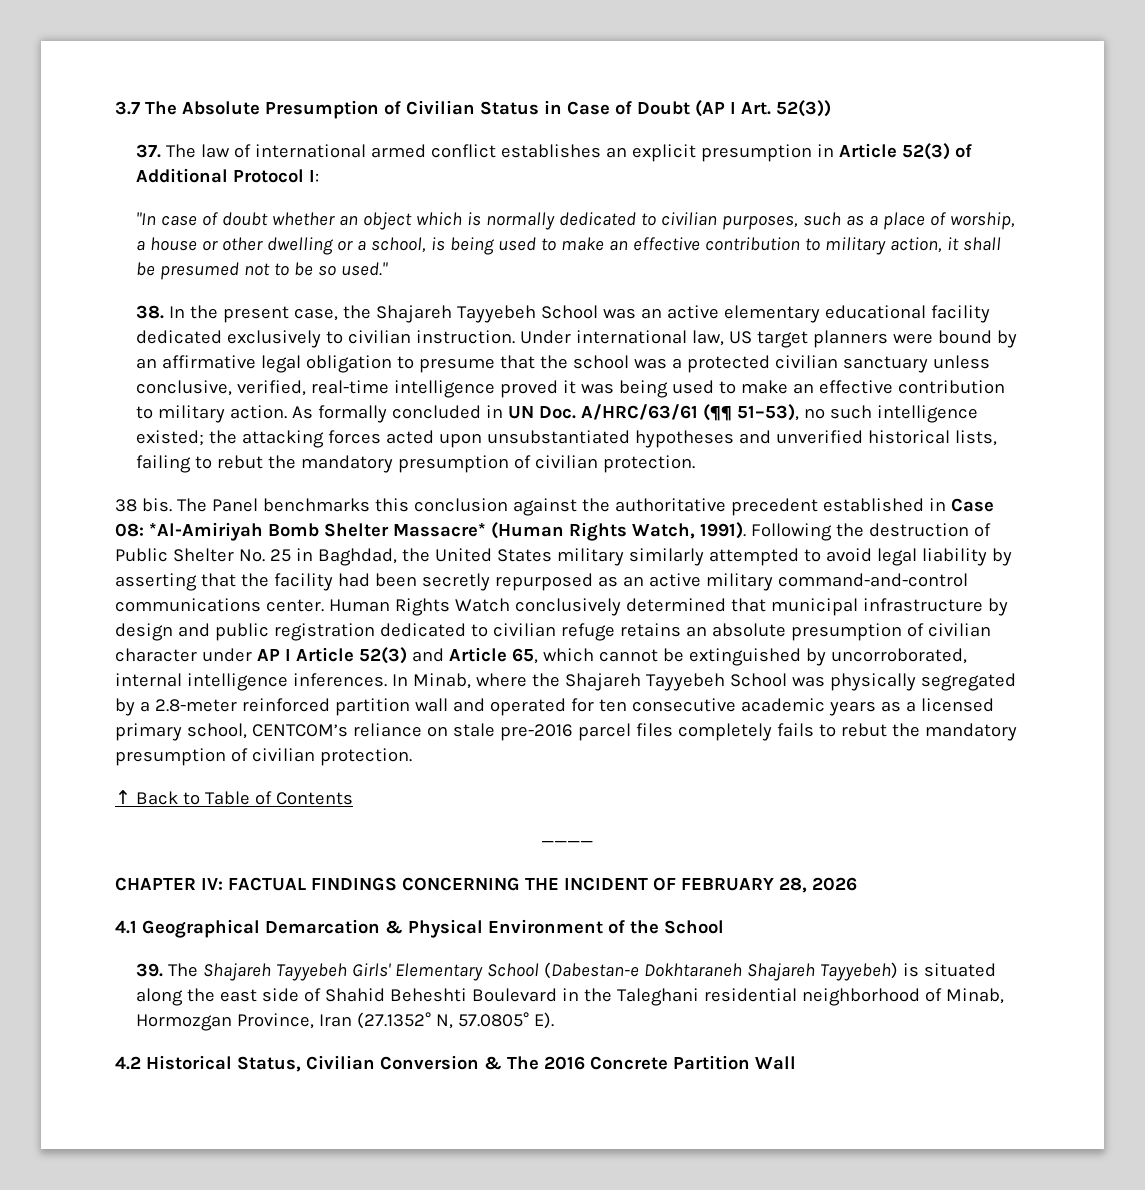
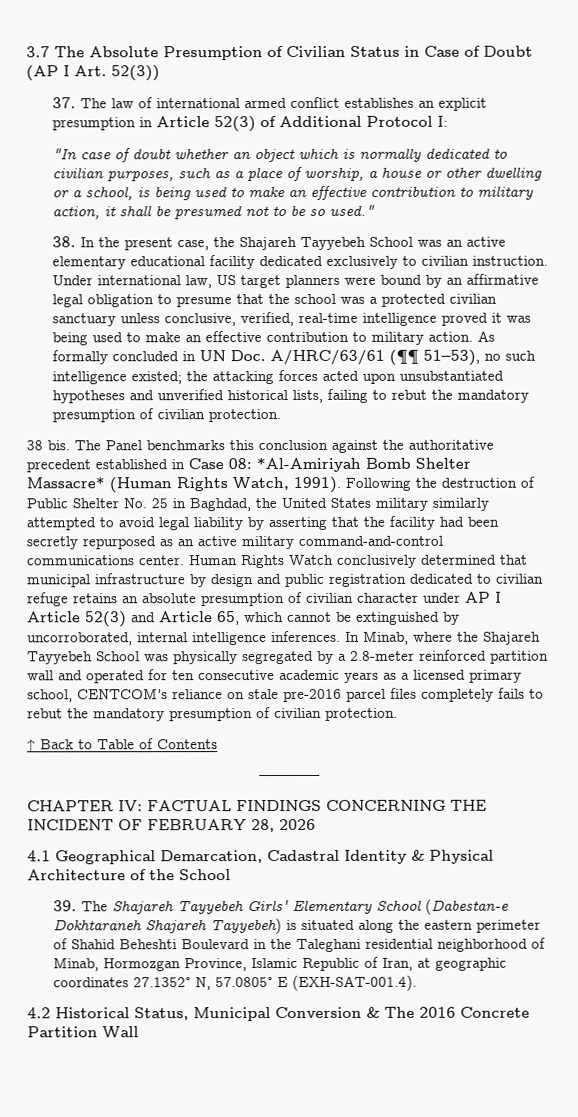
[264,919,380,934] Demarcation -> [160,849,407,864] Demarcation, Cadastral Identity
[487,919,603,934] Environment -> [27,869,126,881] Architecture
[220,988,300,1002] east side -> [423,919,541,933] eastern perimeter
[319,1012,555,1029] Iran (27.1352° N, 57.0805° E). -> [250,956,507,971] [52,974,417,991] Islamic Republic of Iran, at geographic coordinates 27.1352° N, 57.0805° E (EXH-SAT-001.4).
[305,1055,375,1070] Civilian -> [193,1007,271,1022] Municipal

